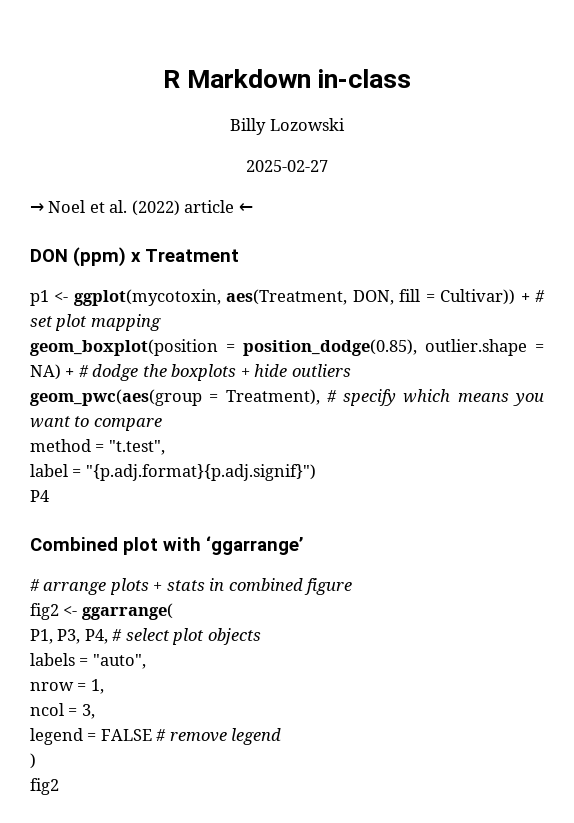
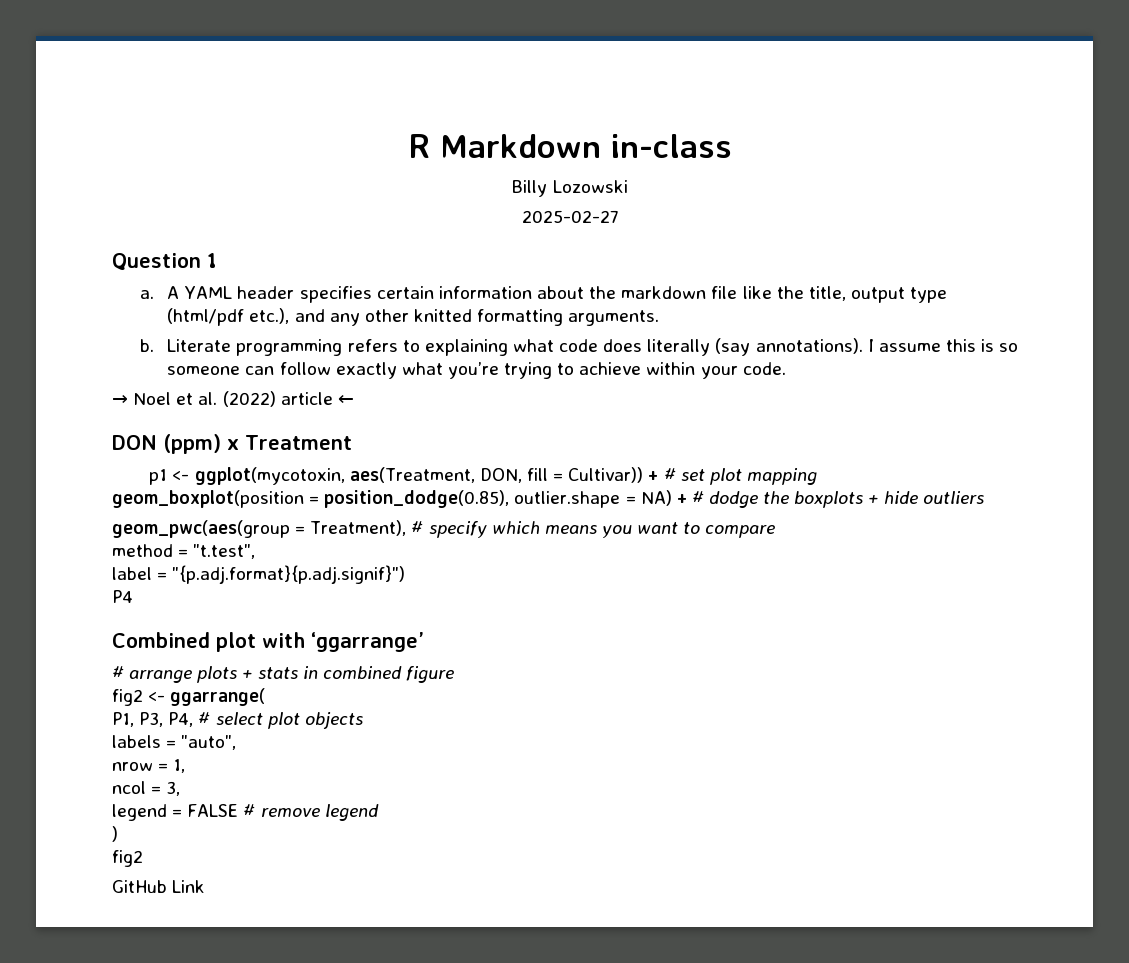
(328, 166) none -> [112,253,217,271] [139,286,948,303] [167,308,660,326] [139,338,1019,356] [167,362,786,379] // Question 1 // a. A YAML header specifies certain information about the markdown file like the title, output type (html/pdf etc.), and any other knitted formatting arguments. // b. Literate programming refers to explaining what code does literally (say annotations). I assume this is so someone can follow exactly what you’re trying to achieve within your code.
(59, 786) none -> [112,880,206,893] // GitHub Link

